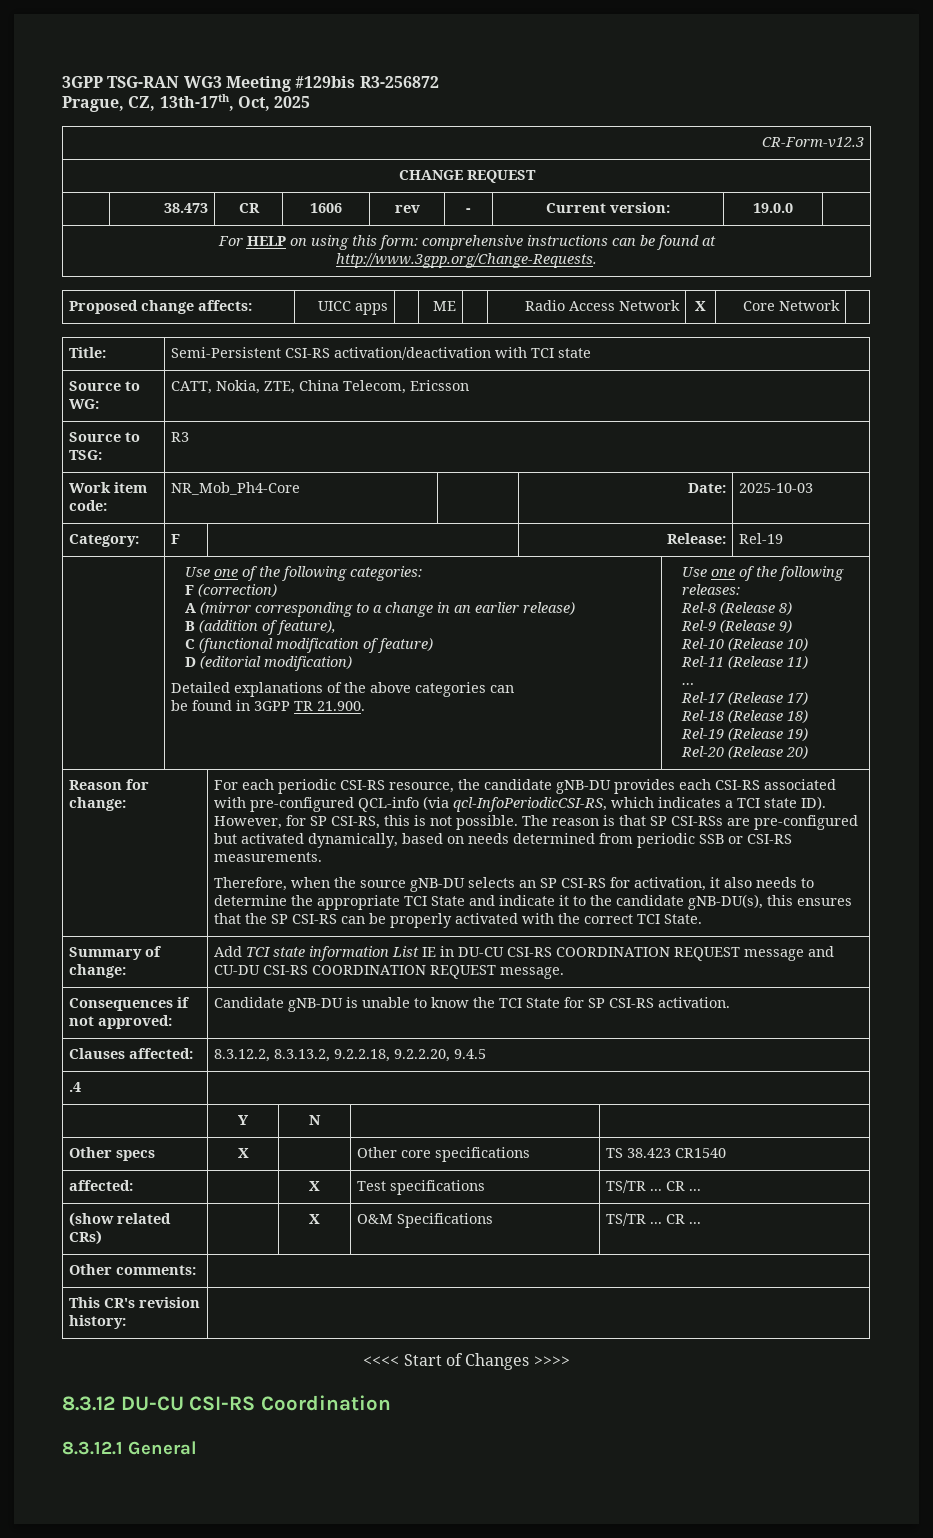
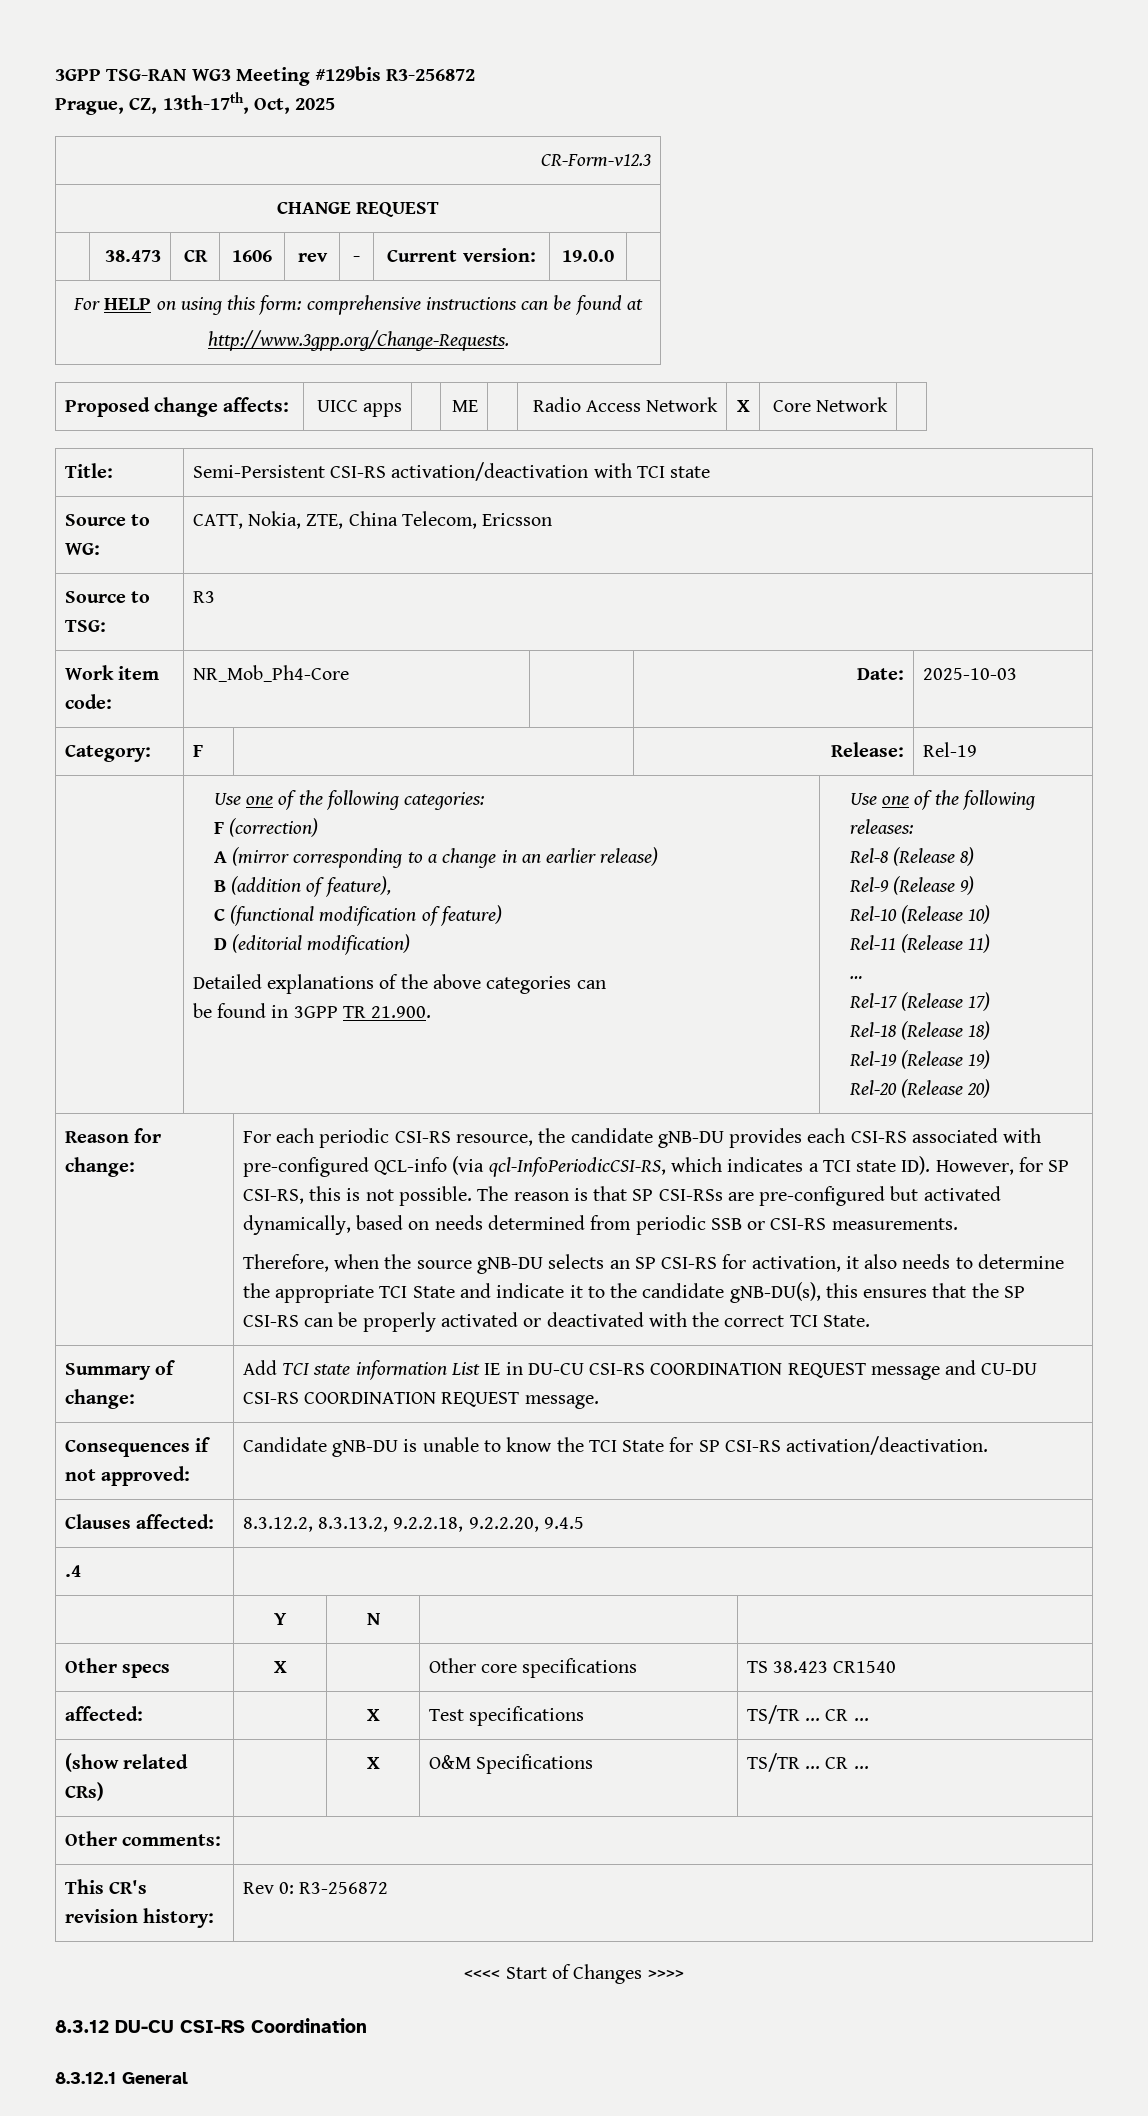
(518, 918) none -> [523,1312,644,1327] or deactivated
[657,997,730,1008] activation. -> [786,1436,989,1455] activation/deactivation.
(126, 1322) none -> [242,1882,389,1894] Rev 0: R3-256872

